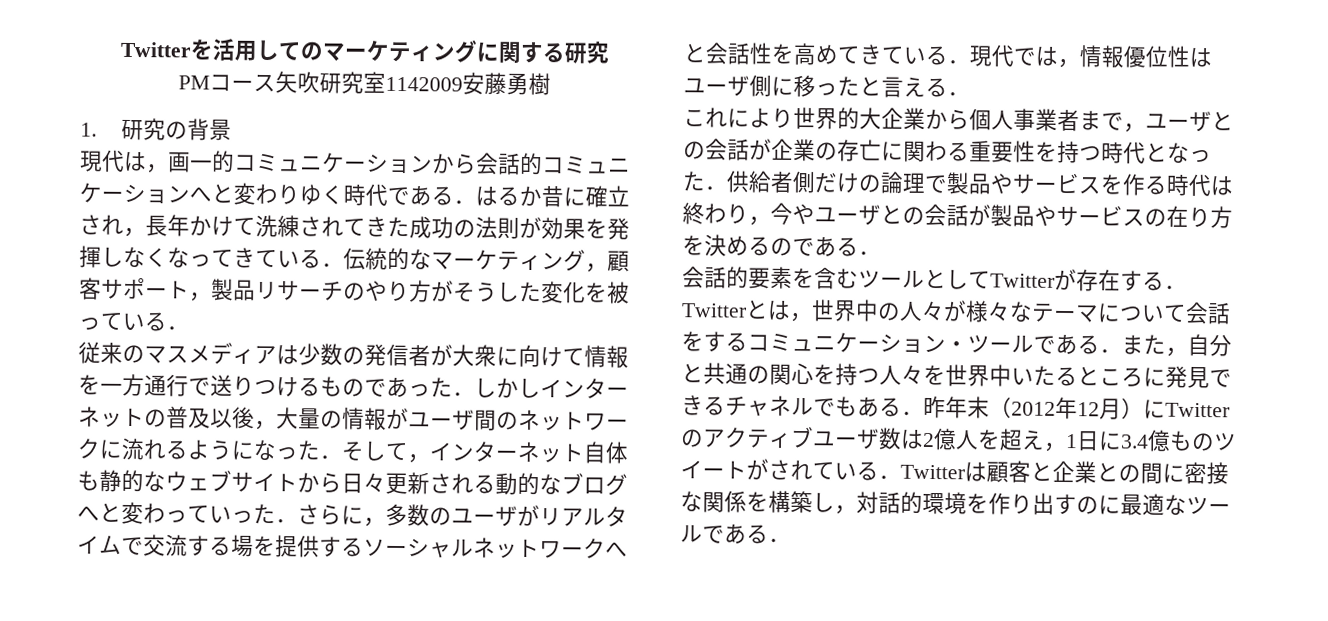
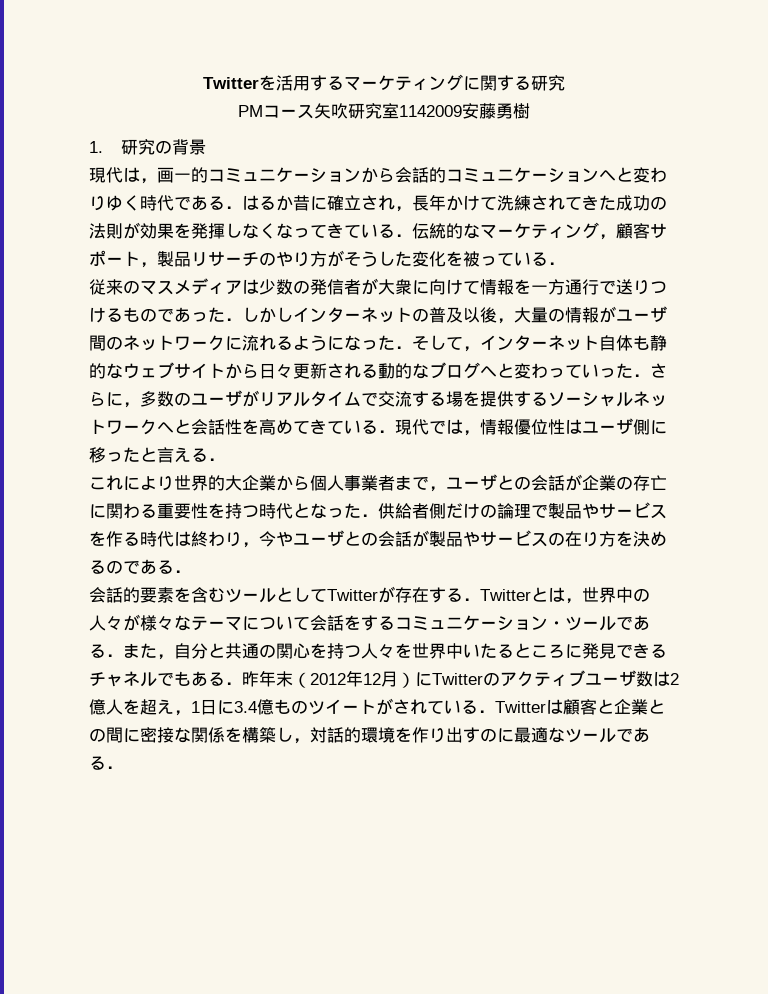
[255,39,324,61] しての -> [310,75,344,91] する

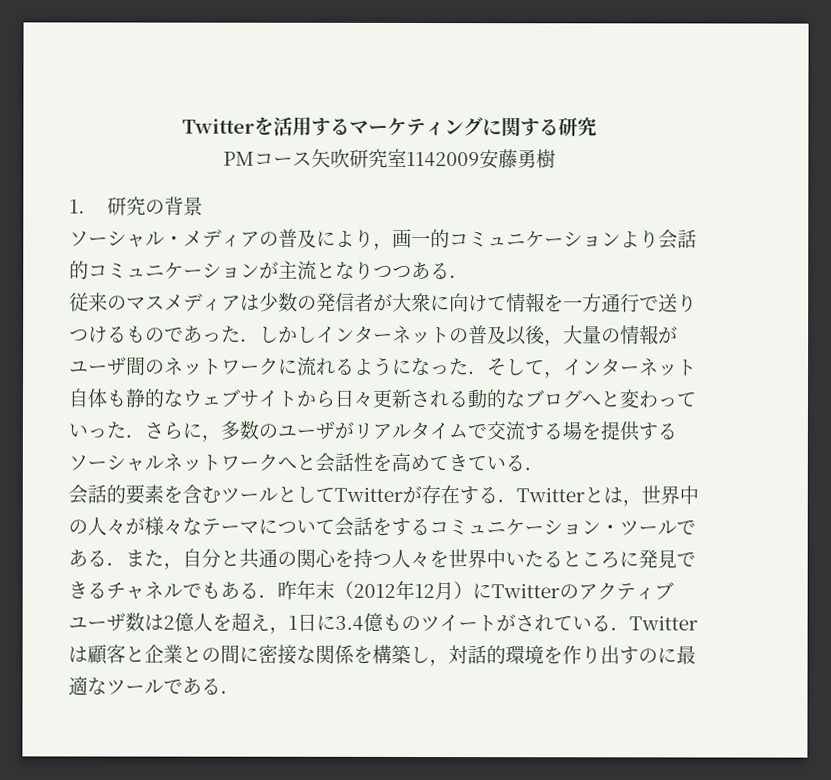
[89,167,140,183] 現代は -> [69,228,374,248] ソーシャル・メディアの普及により
[361,167,395,183] から -> [620,229,659,249] より
[599,167,667,183] [89,194,667,212] [89,222,667,240] [89,250,531,268] へと変わりゆく時代である．はるか昔に確立され，長年かけて洗練されてきた成功の法則が効果を発揮しなくなってきている．伝統的なマーケティング，顧客サポート，製品リサーチのやり方がそうした変化を被ってい -> [259,260,431,280] が主流となりつつあ
[395,418,667,436] [89,447,225,463] [89,474,667,492] [89,502,667,519] [89,530,667,548] [89,559,191,575] 現代では，情報優位性はユーザ側に移ったと言える． // これにより世界的大企業から個人事業者まで，ユーザとの会話が企業の存亡に関わる重要性を持つ時代となった．供給者側だけの論理で製品やサービスを作る時代は終わり，今やユーザとの会話が製品やサービスの在り方を決めるのである． -> (544, 469) none

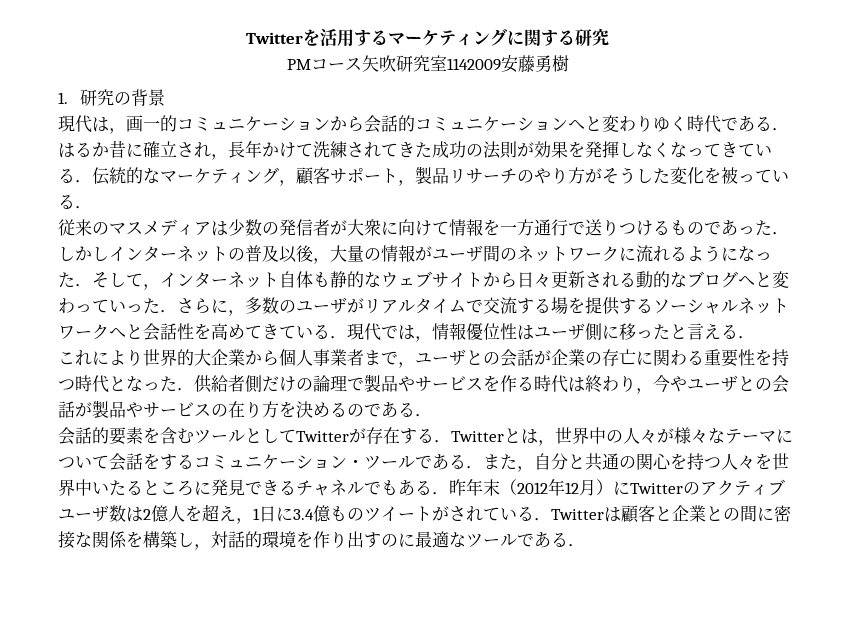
[69,228,374,248] ソーシャル・メディアの普及により -> [58,115,109,133] 現代は
[620,229,659,249] より -> [330,116,364,132] から
[259,260,431,280] が主流となりつつあ -> [568,115,789,133] [58,140,772,160] [58,166,789,186] へと変わりゆく時代である．はるか昔に確立され，長年かけて洗練されてきた成功の法則が効果を発揮しなくなってきている．伝統的なマーケティング，顧客サポート，製品リサーチのやり方がそうした変化を被ってい
(544, 469) none -> [347,323,755,342] [58,349,789,368] [58,374,789,394] [58,400,432,418] 現代では，情報優位性はユーザ側に移ったと言える． // これにより世界的大企業から個人事業者まで，ユーザとの会話が企業の存亡に関わる重要性を持つ時代となった．供給者側だけの論理で製品やサービスを作る時代は終わり，今やユーザとの会話が製品やサービスの在り方を決めるのである．

